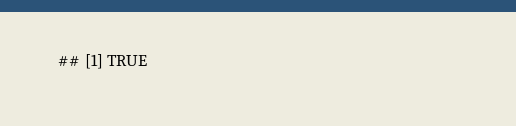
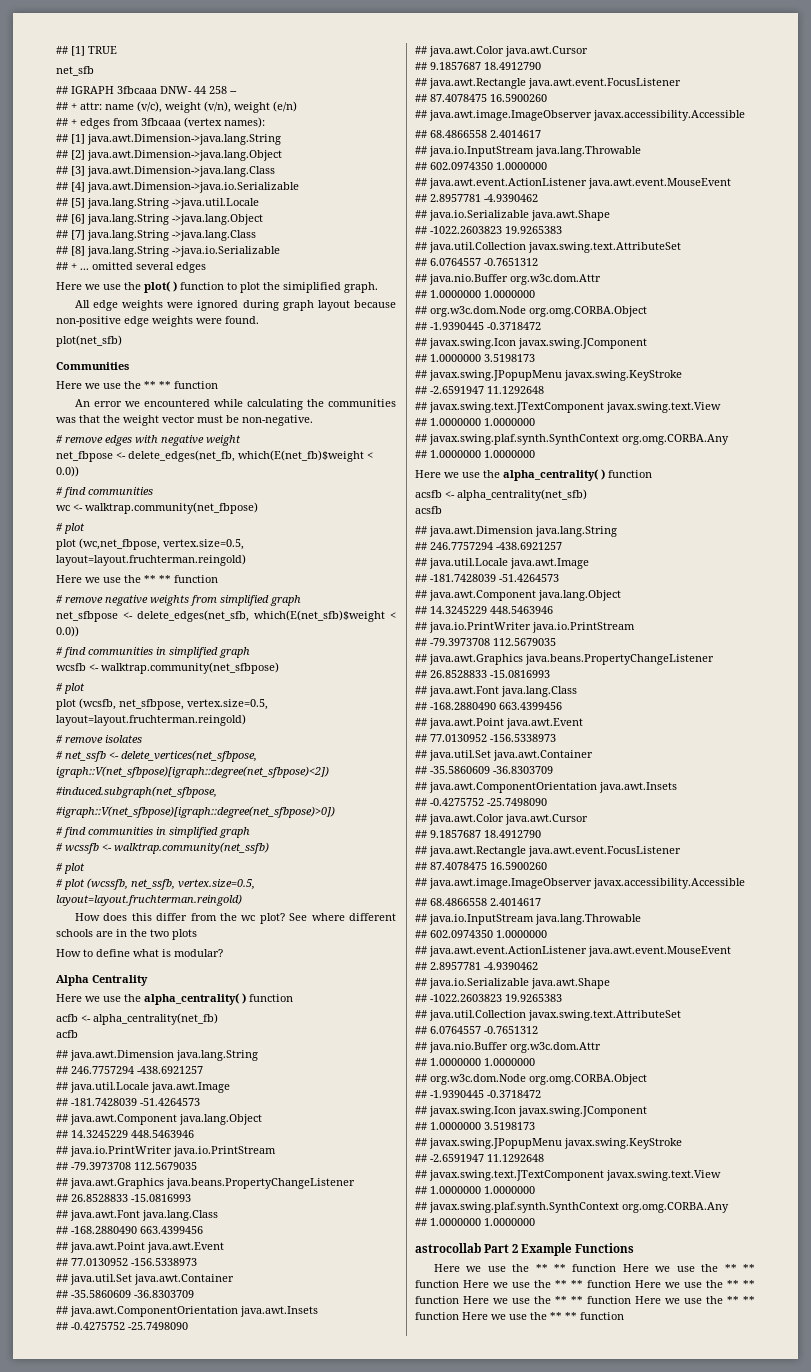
(148, 60) none -> [56,66,94,76] [56,86,237,94] [56,101,297,113] [56,117,265,129] [56,134,281,145] [56,150,282,161] [56,166,275,177] [56,182,299,193] [56,198,259,209] [56,214,263,225] [56,230,256,241] [56,246,280,257] [56,262,206,273] [56,281,378,293] [74,300,396,311] [56,316,259,327] [56,335,122,347] [56,362,129,370] [56,381,218,389] [74,399,396,410] [56,415,313,426] [56,435,241,446] [56,450,373,462] [56,466,79,477] [56,487,153,498] [56,502,258,514] [56,523,85,534] [56,538,244,550] [56,554,246,566] [56,575,218,583] [56,595,301,606] [56,610,396,622] [56,626,79,637] [56,647,250,658] [56,662,279,674] [56,683,85,694] [56,698,268,710] [56,714,246,726] [56,735,142,744] [56,750,257,762] [56,766,329,778] [56,786,217,798] [56,806,335,818] [56,827,250,838] [56,842,269,854] [56,863,85,874] [56,878,255,890] [56,894,242,906] [74,913,396,924] [56,929,197,940] [56,949,223,957] [56,975,148,986] [56,993,293,1005] [56,1013,218,1025] [56,1030,78,1038] [56,1050,258,1061] [56,1066,203,1074] [56,1082,230,1093] [56,1098,200,1106] [56,1114,262,1125] [56,1130,194,1138] [56,1146,276,1157] [56,1162,197,1170] [56,1178,355,1189] [56,1194,191,1202] [56,1210,218,1221] [56,1226,203,1234] [56,1242,224,1253] [56,1258,197,1266] [56,1274,234,1285] [56,1290,194,1298] [56,1306,318,1317] [56,1322,188,1330] [415,46,588,57] [415,62,541,70] [415,78,681,89] [415,94,547,102] [415,110,745,121] [415,130,541,138] [415,146,641,157] [415,162,547,170] [415,178,731,189] [415,194,538,202] [415,210,610,221] [415,226,562,234] [415,242,681,253] [415,258,538,266] [415,274,601,285] [415,290,535,298] [415,306,647,317] [415,322,541,330] [415,338,647,349] [415,354,535,362] [415,370,682,381] [415,386,544,394] [415,402,721,413] [415,418,535,426] [415,434,729,445] [415,450,535,458] [415,469,652,481] [415,489,587,501] [415,506,442,514] [415,526,617,537] [415,542,562,550] [415,558,589,569] [415,574,559,582] [415,590,621,601] [415,606,553,614] [415,622,635,633] [415,638,556,646] [415,654,714,665] [415,670,550,678] [415,686,577,697] [415,702,562,710] [415,718,583,729] [415,734,556,742] [415,750,593,761] [415,766,553,774] [415,782,677,793] [415,798,547,806] [415,814,588,825] [415,830,541,838] [415,846,681,857] [415,862,547,870] [415,878,745,889] [415,898,541,906] [415,914,641,925] [415,930,547,938] [415,946,731,957] [415,962,538,970] [415,978,610,989] [415,994,562,1002] [415,1010,681,1021] [415,1026,538,1034] [415,1042,601,1053] [415,1058,535,1066] [415,1074,647,1085] [415,1090,541,1098] [415,1106,647,1117] [415,1122,535,1130] [415,1138,682,1149] [415,1154,544,1162] [415,1170,721,1181] [415,1186,535,1194] [415,1202,729,1213] [415,1218,535,1226] [415,1243,635,1256] [433,1264,755,1272] [415,1280,755,1288] [415,1296,755,1304] [415,1312,624,1320] // net_sfb // ## IGRAPH 3fbcaaa DNW- 44 258 -- // ## + attr: name (v/c), weight (v/n), weight (e/n) // ## + edges from 3fbcaaa (vertex names): // ## [1] java.awt.Dimension->java.lang.String // ## [2] java.awt.Dimension->java.lang.Object // ## [3] java.awt.Dimension->java.lang.Class // ## [4] java.awt.Dimension->java.io.Serializable // ## [5] java.lang.String ->java.util.Locale // ## [6] java.lang.String ->java.lang.Object // ## [7] java.lang.String ->java.lang.Class // ## [8] java.lang.String ->java.io.Serializable // ## + ... omitted several edges // Here we use the plot( ) function to plot the simiplified graph. // All edge weights were ignored during graph layout because non-positive edge weights were found. // plot(net_sfb) // Communities // Here we use the ** ** function // An error we encountered while calculating the communities was that the weight vector must be non-negative. // # remove edges with negative weight // net_fbpose <- delete_edges(net_fb, which(E(net_fb)$weight < 0.0)) // # find communities // wc <- walktrap.community(net_fbpose) // # plot // plot (wc,net_fbpose, vertex.size=0.5, layout=layout.fruchterman.reingold) // Here we use the ** ** function // # remove negative weights from simplified graph // net_sfbpose <- delete_edges(net_sfb, which(E(net_sfb)$weight < 0.0)) // # find communities in simplified graph // wcsfb <- walktrap.community(net_sfbpose) // # plot // plot (wcsfb, net_sfbpose, vertex.size=0.5, layout=layout.fruchterman.reingold) // # remove isolates // # net_ssfb <- delete_vertices(net_sfbpose, igraph::V(net_sfbpose)[igraph::degree(net_sfbpose)<2]) // #induced.subgraph(net_sfbpose, // #igraph::V(net_sfbpose)[igraph::degree(net_sfbpose)>0]) // # find communities in simplified graph // # wcssfb <- walktrap.community(net_ssfb) // # plot // # plot (wcssfb, net_ssfb, vertex.size=0.5, layout=layout.fruchterman.reingold) // How does this differ from the wc plot? See where different schools are in the two plots // How to define what is modular? // Alpha Centrality // Here we use the alpha_centrality( ) function // acfb <- alpha_centrality(net_fb) // acfb // ## java.awt.Dimension java.lang.String // ## 246.7757294 -438.6921257 // ## java.util.Locale java.awt.Image // ## -181.7428039 -51.4264573 // ## java.awt.Component java.lang.Object // ## 14.3245229 448.5463946 // ## java.io.PrintWriter java.io.PrintStream // ## -79.3973708 112.5679035 // ## java.awt.Graphics java.beans.PropertyChangeListener // ## 26.8528833 -15.0816993 // ## java.awt.Font java.lang.Class // ## -168.2880490 663.4399456 // ## java.awt.Point java.awt.Event // ## 77.0130952 -156.5338973 // ## java.util.Set java.awt.Container // ## -35.5860609 -36.8303709 // ## java.awt.ComponentOrientation java.awt.Insets // ## -0.4275752 -25.7498090 // ## java.awt.Color java.awt.Cursor // ## 9.1857687 18.4912790 // ## java.awt.Rectangle java.awt.event.FocusListener // ## 87.4078475 16.5900260 // ## java.awt.image.ImageObserver javax.accessibility.Accessible // ## 68.4866558 2.4014617 // ## java.io.InputStream java.lang.Throwable // ## 602.0974350 1.0000000 // ## java.awt.event.ActionListener java.awt.event.MouseEvent // ## 2.8957781 -4.9390462 // ## java.io.Serializable java.awt.Shape // ## -1022.2603823 19.9265383 // ## java.util.Collection javax.swing.text.AttributeSet // ## 6.0764557 -0.7651312 // ## java.nio.Buffer org.w3c.dom.Attr // ## 1.0000000 1.0000000 // ## org.w3c.dom.Node org.omg.CORBA.Object // ## -1.9390445 -0.3718472 // ## javax.swing.Icon javax.swing.JComponent // ## 1.0000000 3.5198173 // ## javax.swing.JPopupMenu javax.swing.KeyStroke // ## -2.6591947 11.1292648 // ## javax.swing.text.JTextComponent javax.swing.text.View // ## 1.0000000 1.0000000 // ## javax.swing.plaf.synth.SynthContext org.omg.CORBA.Any // ## 1.0000000 1.0000000 // Here we use the alpha_centrality( ) function // acsfb <- alpha_centrality(net_sfb) // acsfb // ## java.awt.Dimension java.lang.String // ## 246.7757294 -438.6921257 // ## java.util.Locale java.awt.Image // ## -181.7428039 -51.4264573 // ## java.awt.Component java.lang.Object // ## 14.3245229 448.5463946 // ## java.io.PrintWriter java.io.PrintStream // ## -79.3973708 112.5679035 // ## java.awt.Graphics java.beans.PropertyChangeListener // ## 26.8528833 -15.0816993 // ## java.awt.Font java.lang.Class // ## -168.2880490 663.4399456 // ## java.awt.Point java.awt.Event // ## 77.0130952 -156.5338973 // ## java.util.Set java.awt.Container // ## -35.5860609 -36.8303709 // ## java.awt.ComponentOrientation java.awt.Insets // ## -0.4275752 -25.7498090 // ## java.awt.Color java.awt.Cursor // ## 9.1857687 18.4912790 // ## java.awt.Rectangle java.awt.event.FocusListener // ## 87.4078475 16.5900260 // ## java.awt.image.ImageObserver javax.accessibility.Accessible // ## 68.4866558 2.4014617 // ## java.io.InputStream java.lang.Throwable // ## 602.0974350 1.0000000 // ## java.awt.event.ActionListener java.awt.event.MouseEvent // ## 2.8957781 -4.9390462 // ## java.io.Serializable java.awt.Shape // ## -1022.2603823 19.9265383 // ## java.util.Collection javax.swing.text.AttributeSet // ## 6.0764557 -0.7651312 // ## java.nio.Buffer org.w3c.dom.Attr // ## 1.0000000 1.0000000 // ## org.w3c.dom.Node org.omg.CORBA.Object // ## -1.9390445 -0.3718472 // ## javax.swing.Icon javax.swing.JComponent // ## 1.0000000 3.5198173 // ## javax.swing.JPopupMenu javax.swing.KeyStroke // ## -2.6591947 11.1292648 // ## javax.swing.text.JTextComponent javax.swing.text.View // ## 1.0000000 1.0000000 // ## javax.swing.plaf.synth.SynthContext org.omg.CORBA.Any // ## 1.0000000 1.0000000 // astrocollab Part 2 Example Functions // Here we use the ** ** function Here we use the ** ** function Here we use the ** ** function Here we use the ** ** function Here we use the ** ** function Here we use the ** ** function Here we use the ** ** function

